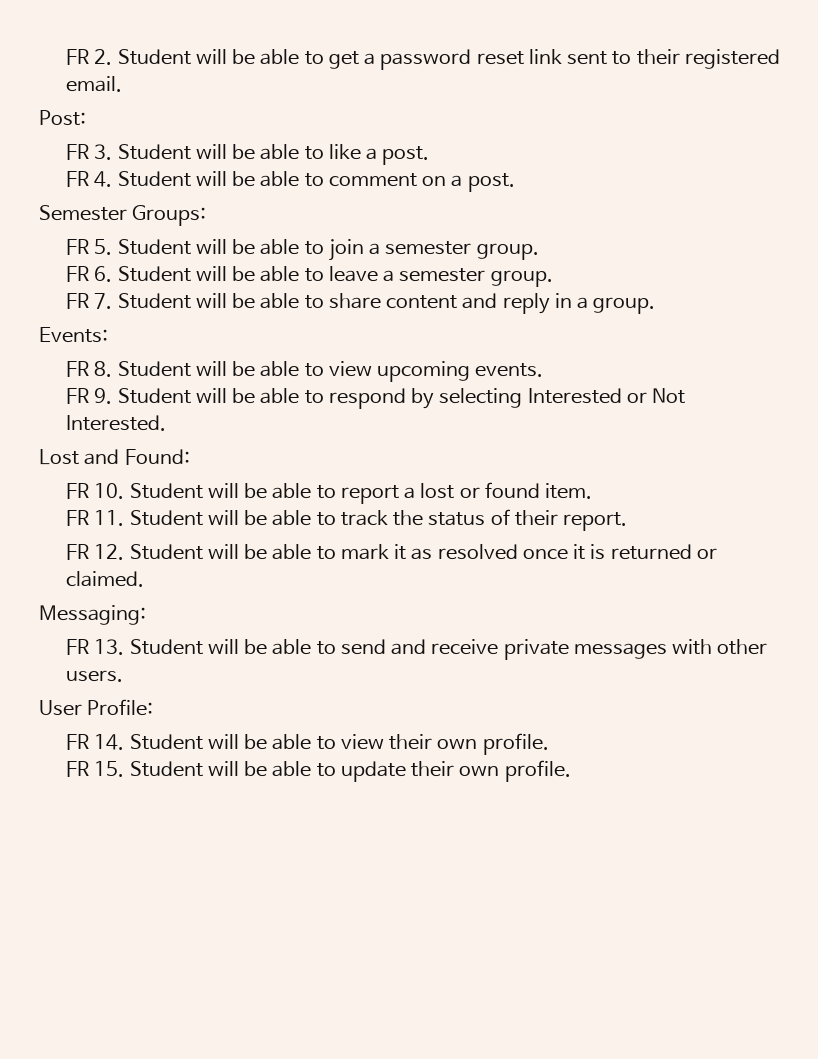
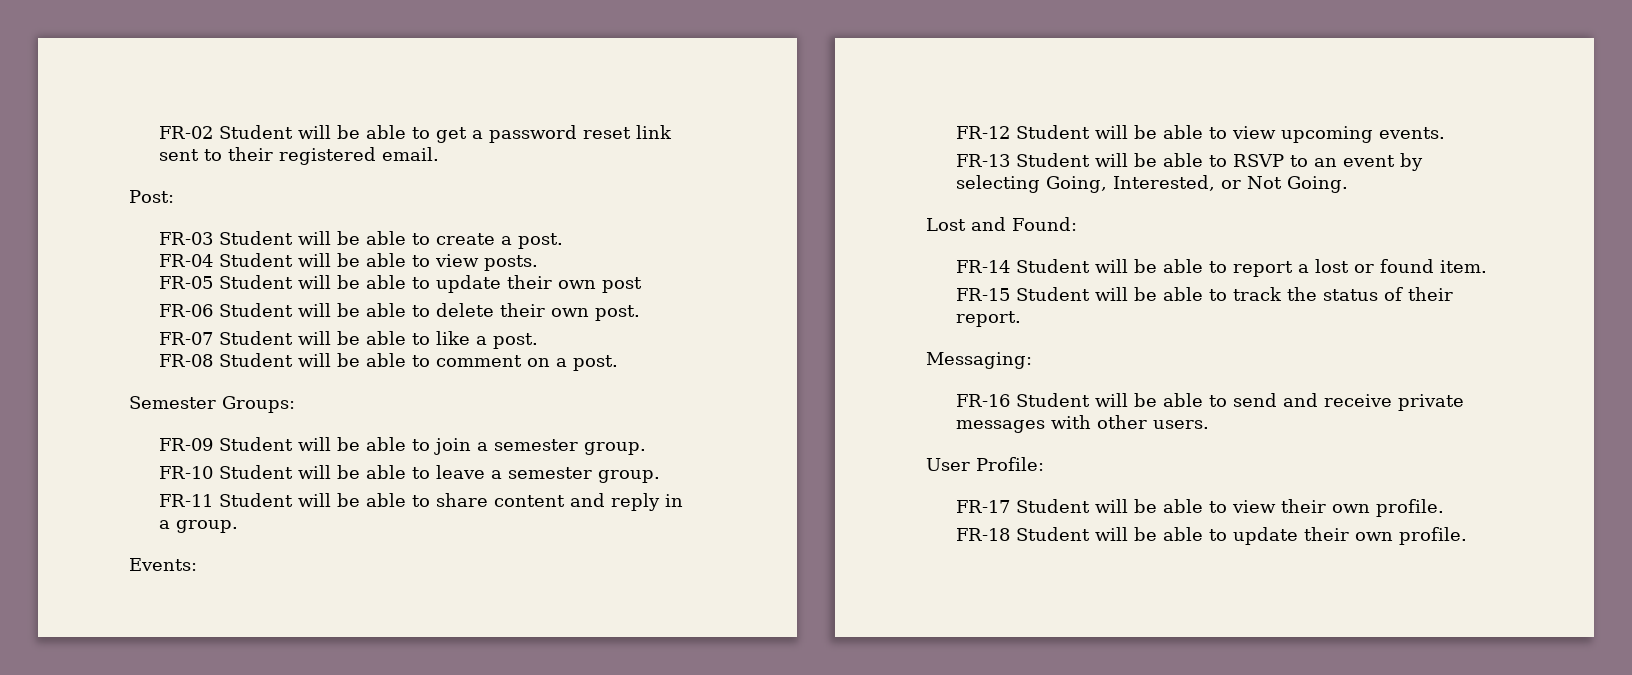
[66,49,113,65] FR 2. -> [159,126,214,139] FR-02
[66,144,113,160] FR 3. -> [159,231,564,249] [159,253,539,271] [159,275,643,293] [159,303,641,321] [159,332,214,345] FR-03 Student will be able to create a post. // FR-04 Student will be able to view posts. // FR-05 Student will be able to update their own post // FR-06 Student will be able to delete their own post. // FR-07
[66,171,113,187] FR 4. -> [159,354,214,367] FR-08
[66,239,113,255] FR 5. -> [159,438,214,451] FR-09
[66,266,113,282] FR 6. -> [159,466,214,479] FR-10
[66,293,113,309] FR 7. -> [159,494,214,507] FR-11
[66,361,113,377] FR 8. -> [956,126,1011,139] FR-12
[66,388,622,409] FR 9. Student will be able to respond by selecting Interested -> [956,153,1424,171] [956,175,1216,193] FR-13 Student will be able to RSVP to an event by selecting Going, Interested,
[66,415,167,431] Interested. -> [1287,176,1349,193] Going.
[66,483,125,499] FR 10. -> [956,260,1011,273] FR-14
[66,510,125,526] FR 11. -> [956,288,1011,301] FR-15
[66,544,717,560] [66,571,145,587] // FR 12. Student will be able to mark it as resolved once it is returned or claimed. -> (1022, 319) none
[66,639,125,655] FR 13. -> [956,394,1011,407] FR-16
[66,734,125,750] FR 14. -> [956,500,1011,513] FR-17
[66,761,125,777] FR 15. -> [956,528,1011,541] FR-18

